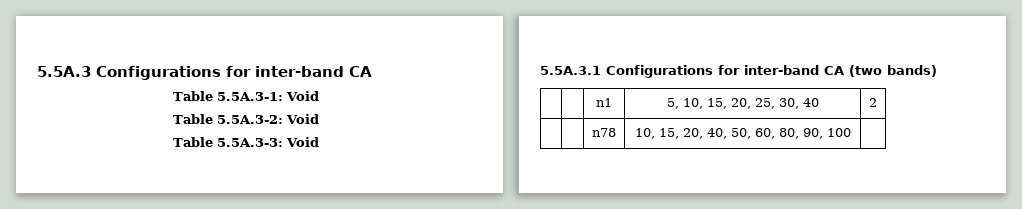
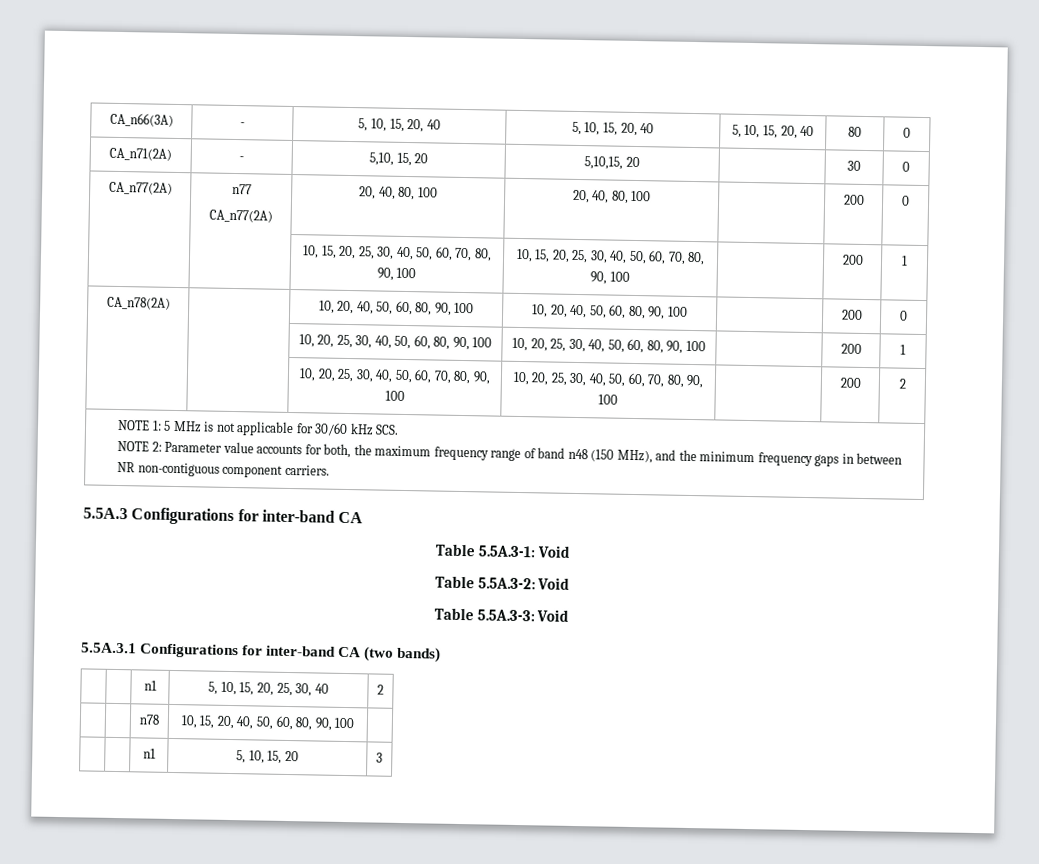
(37, 71) none -> [109,112,174,127] [240,122,245,127] [358,118,441,133] [571,121,655,137] [731,124,815,139] [848,126,862,137] [903,127,911,138] [109,147,172,161] [239,156,244,161] [368,152,429,167] [584,156,640,170] [847,160,861,171] [902,161,910,172] [108,181,173,195] [231,183,252,195] [208,209,273,223] [359,186,438,201] [572,189,652,204] [843,194,865,205] [902,195,910,206] [303,245,492,262] [376,267,417,281] [515,248,706,266] [590,271,630,285] [841,254,864,265] [901,255,908,266] [106,296,171,310] [318,300,475,316] [532,304,688,320] [841,309,863,320] [900,310,908,321] [298,334,493,351] [512,337,706,354] [840,343,862,354] [900,344,906,355] [299,368,491,385] [384,390,405,401] [512,371,705,389] [598,394,618,405] [839,377,861,388] [898,378,906,389] [117,419,400,437] [117,440,903,467] [117,461,330,478] CA_n66(3A) | - | 5, 10, 15, 20, 40 | 5, 10, 15, 20, 40 | 5, 10, 15, 20, 40 | 80 | 0 // CA_n71(2A) | - | 5,10, 15, 20 | 5,10,15, 20 | | 30 | 0 // CA_n77(2A) | n77 // CA_n77(2A) | 20, 40, 80, 100 | 20, 40, 80, 100 | | 200 | 0 // | | 10, 15, 20, 25, 30, 40, 50, 60, 70, 80, 90, 100 | 10, 15, 20, 25, 30, 40, 50, 60, 70, 80, 90, 100 | | 200 | 1 // CA_n78(2A) | | 10, 20, 40, 50, 60, 80, 90, 100 | 10, 20, 40, 50, 60, 80, 90, 100 | | 200 | 0 // | | 10, 20, 25, 30, 40, 50, 60, 80, 90, 100 | 10, 20, 25, 30, 40, 50, 60, 80, 90, 100 | | 200 | 1 // | | 10, 20, 25, 30, 40, 50, 60, 70, 80, 90, 100 | 10, 20, 25, 30, 40, 50, 60, 70, 80, 90, 100 | | 200 | 2 // NOTE 1: 5 MHz is not applicable for 30/60 kHz SCS. // NOTE 2: Parameter value accounts for both, the maximum frequency range of band n48 (150 MHz), and the minimum frequency gaps in between NR non-contiguous component carriers. //
(851, 132) none -> [142,748,156,759] [236,750,299,764] [376,752,383,763] // | | n1 | 5, 10, 15, 20 | 3

